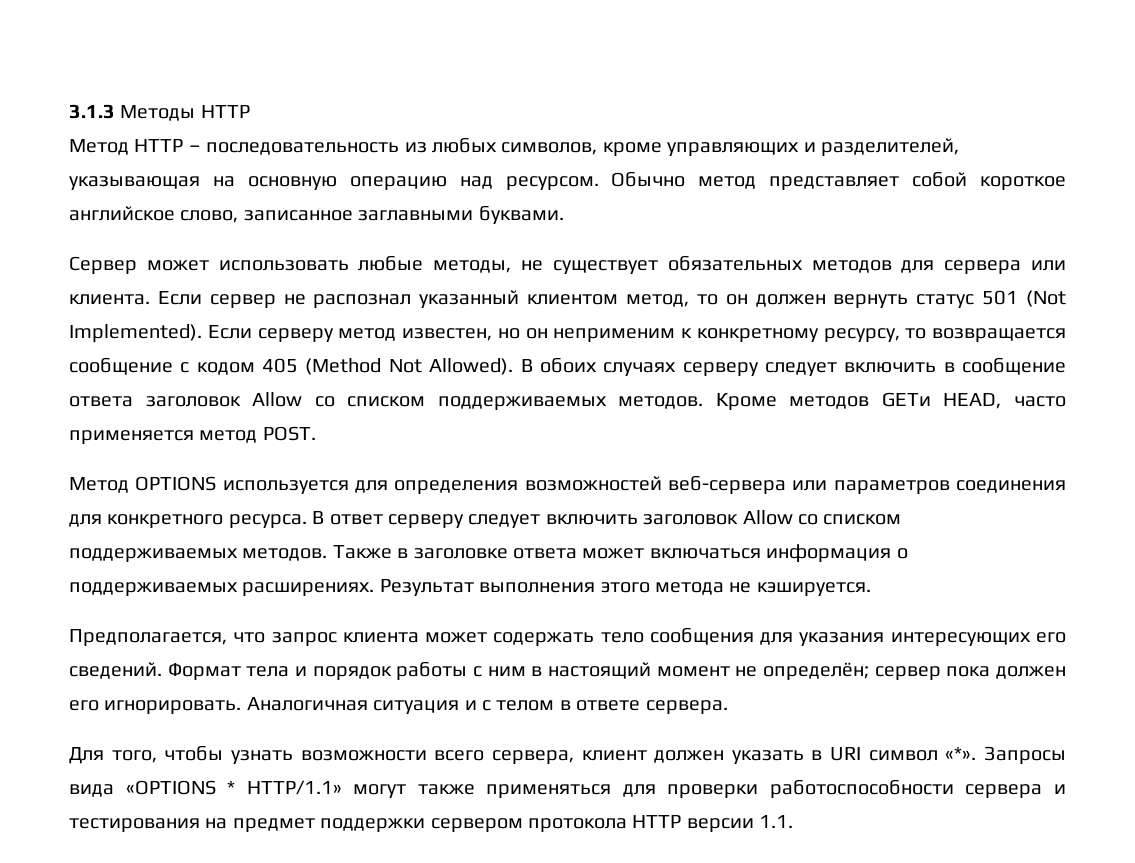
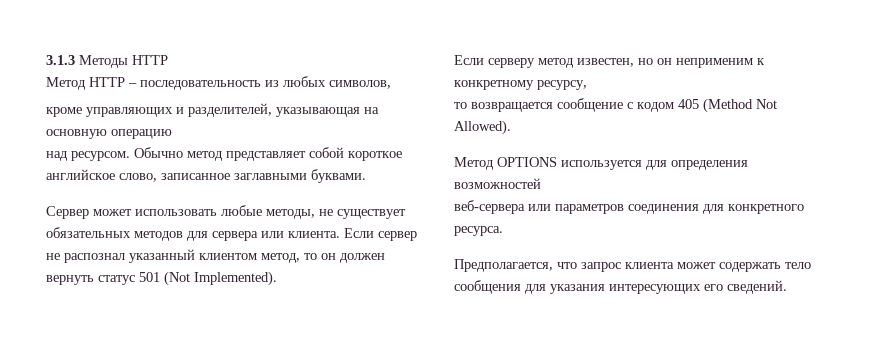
(598, 148) none -> (391, 84) //
(447, 183) none -> (172, 134) //
(202, 333) none -> (277, 278) //
(900, 335) none -> (587, 85) //
[520,357,1066,376] [69,392,1066,410] [69,426,316,444] В обоих случаях серверу следует включить в сообщение ответа заголовок Allow со списком поддерживаемых методов. Кроме методов GETи HEAD, часто применяется метод POST. -> (511, 127) none
(662, 483) none -> (541, 183) //
[312,510,902,528] [69,544,908,562] [69,579,871,596] В ответ серверу следует включить заголовок Allow со списком поддерживаемых методов. Также в заголовке ответа может включаться информация о поддерживаемых расширениях. Результат выполнения этого метода не кэшируется. -> (503, 231) none
[167,661,1066,680] [69,697,728,714] [69,745,1066,764] [69,779,1066,798] [69,815,794,832] Формат тела и порядок работы с ним в настоящий момент не определён; сервер пока должен его игнорировать. Аналогичная ситуация и с телом в ответе сервера. // Для того, чтобы узнать возможности всего сервера, клиент должен указать в URI символ «*». Запросы вида «OPTIONS * HTTP/1.1» могут также применяться для проверки работоспособности сервера и тестирования на предмет поддержки сервером протокола HTTP версии 1.1. -> (787, 287) none

